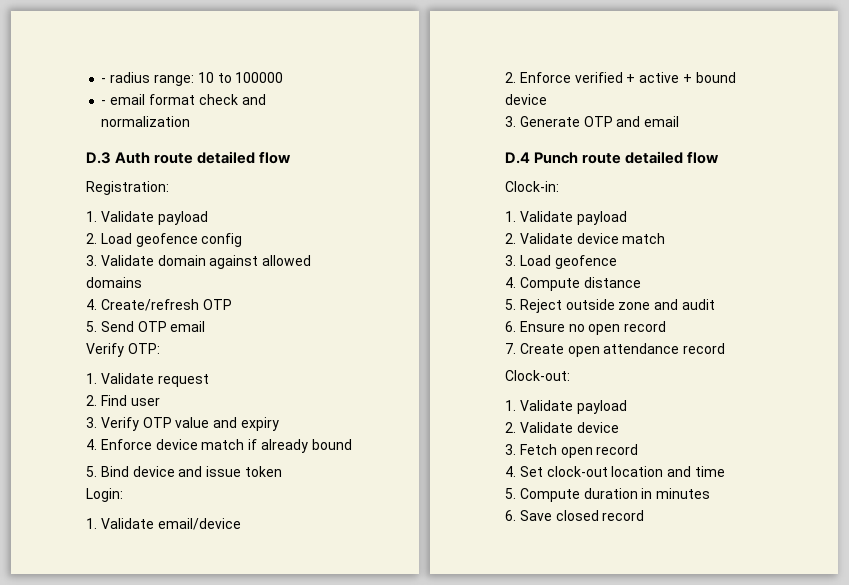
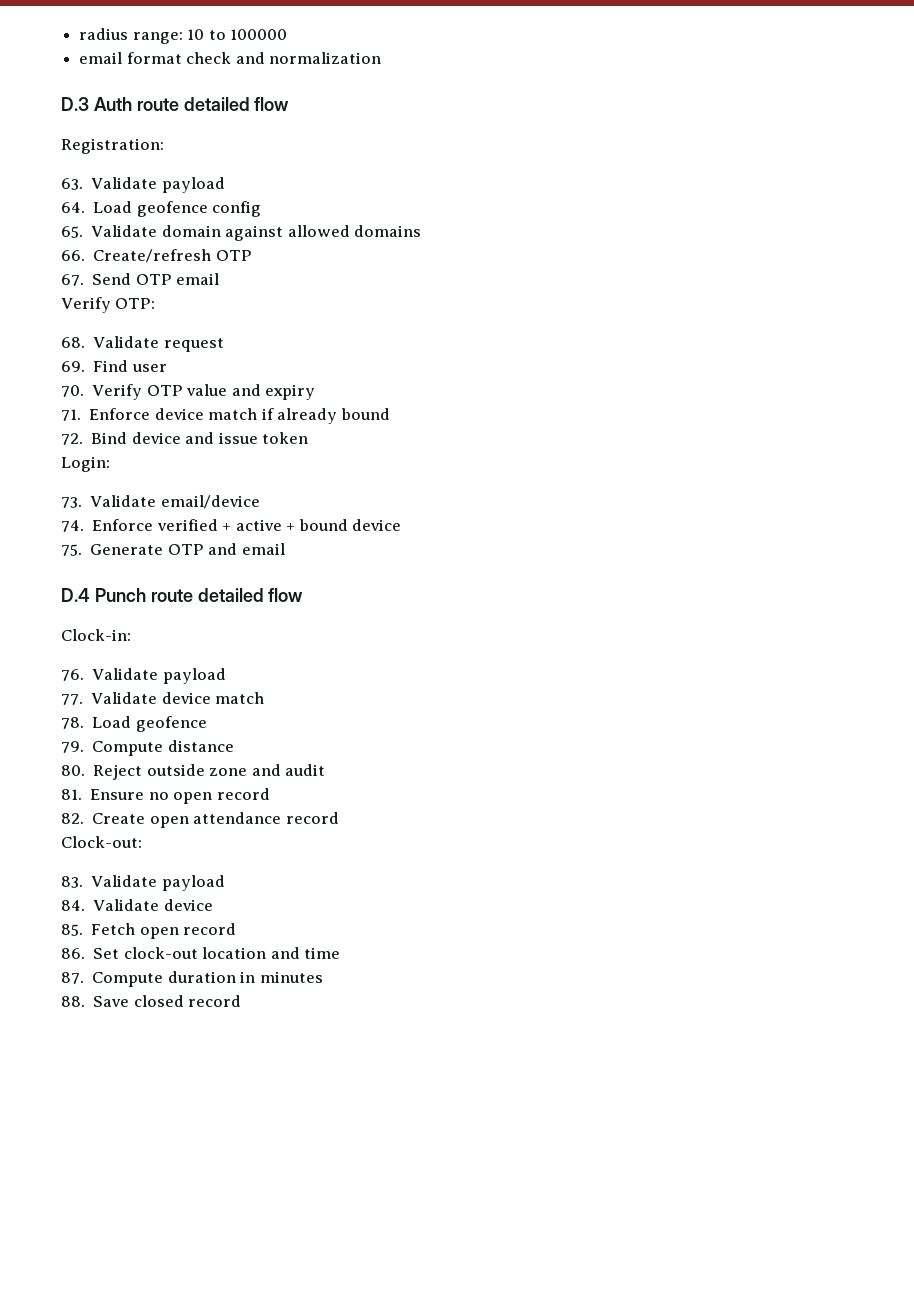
[101,78,107,83] - -> (79, 34) none
[101,100,107,105] - -> (287, 34) none
[86,211,208,225] [86,233,97,244] 1. Validate payload // 2. -> [61,177,225,193] [61,202,85,213] 63. Validate payload // 64.
[86,255,97,266] 3. -> [61,226,83,238] 65.
[86,299,97,310] 4. -> [61,250,85,261] 66.
[86,321,97,332] 5. -> [61,274,84,286] 67.
[86,373,97,384] 1. -> [61,337,85,348] 68.
[86,395,97,406] 2. -> [61,361,85,372] 69.
[86,417,97,428] 3. -> [61,385,84,397] 70.
[86,439,97,450] 4. -> [61,409,81,421] 71.
[86,466,97,477] 5. -> [61,433,83,445] 72.
[86,518,97,529] 1. -> [61,497,82,508] 73.
[505,72,516,83] 2. -> [61,520,84,532] 74.
[505,116,516,127] 3. -> [61,544,82,556] 75.
[505,211,627,225] [505,233,516,244] 1. Validate payload // 2. -> [61,668,226,684] [61,694,83,705] 76. Validate payload // 77.
[505,255,516,266] 3. -> [61,717,84,729] 78.
[505,277,516,288] 4. -> [61,741,84,753] 79.
[505,299,516,310] 5. -> [61,765,85,776] 80.
[505,321,516,332] 6. -> [61,789,82,800] 81.
[505,343,516,354] 7. -> [61,813,84,824] 82.
[505,400,627,414] [505,422,516,433] 1. Validate payload // 2. -> [61,875,225,891] [61,900,85,911] 83. Validate payload // 84.
[505,444,516,455] 3. -> [61,924,83,936] 85.
[505,466,516,477] 4. -> [61,948,85,959] 86.
[505,488,516,499] 5. -> [61,972,84,984] 87.
[505,510,516,521] 6. -> [61,996,85,1007] 88.

